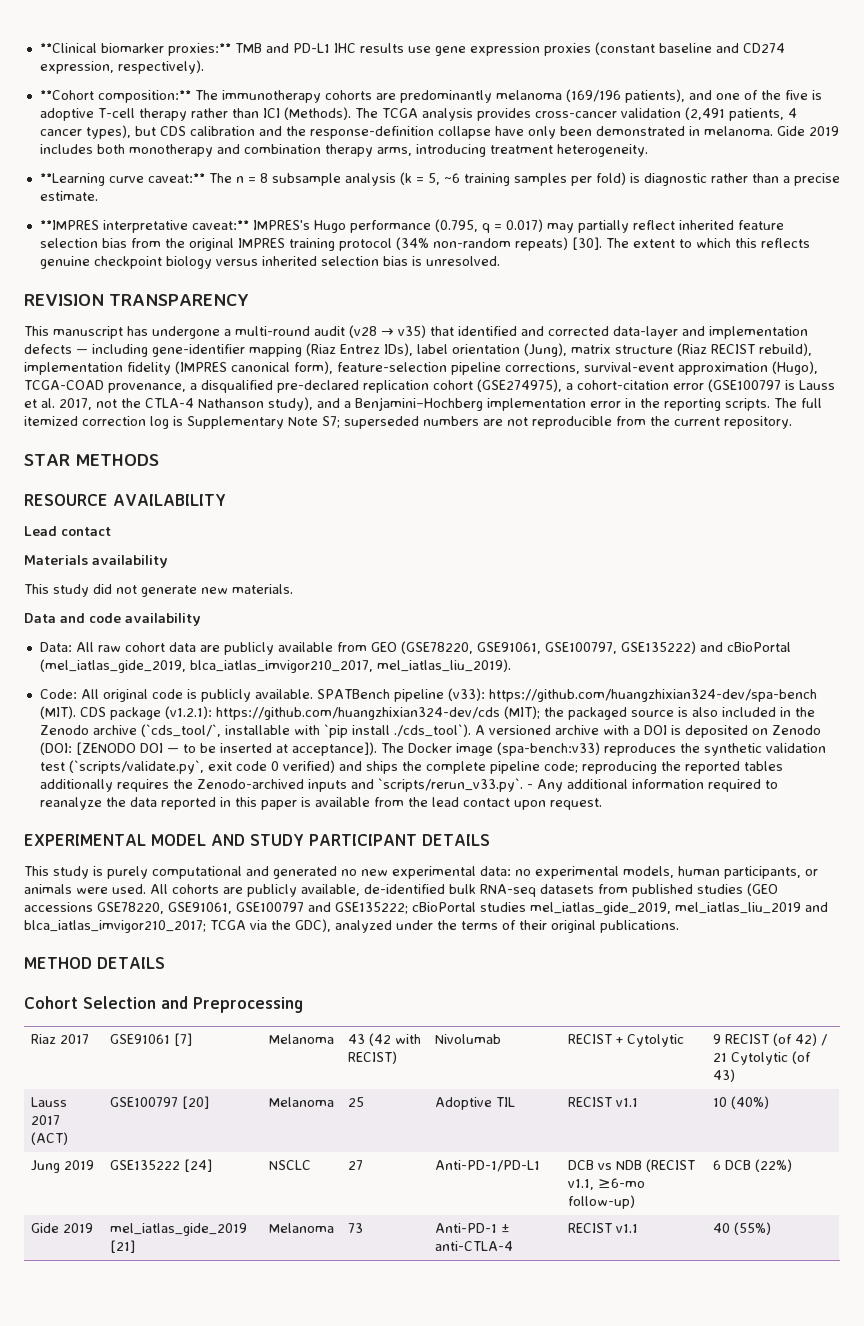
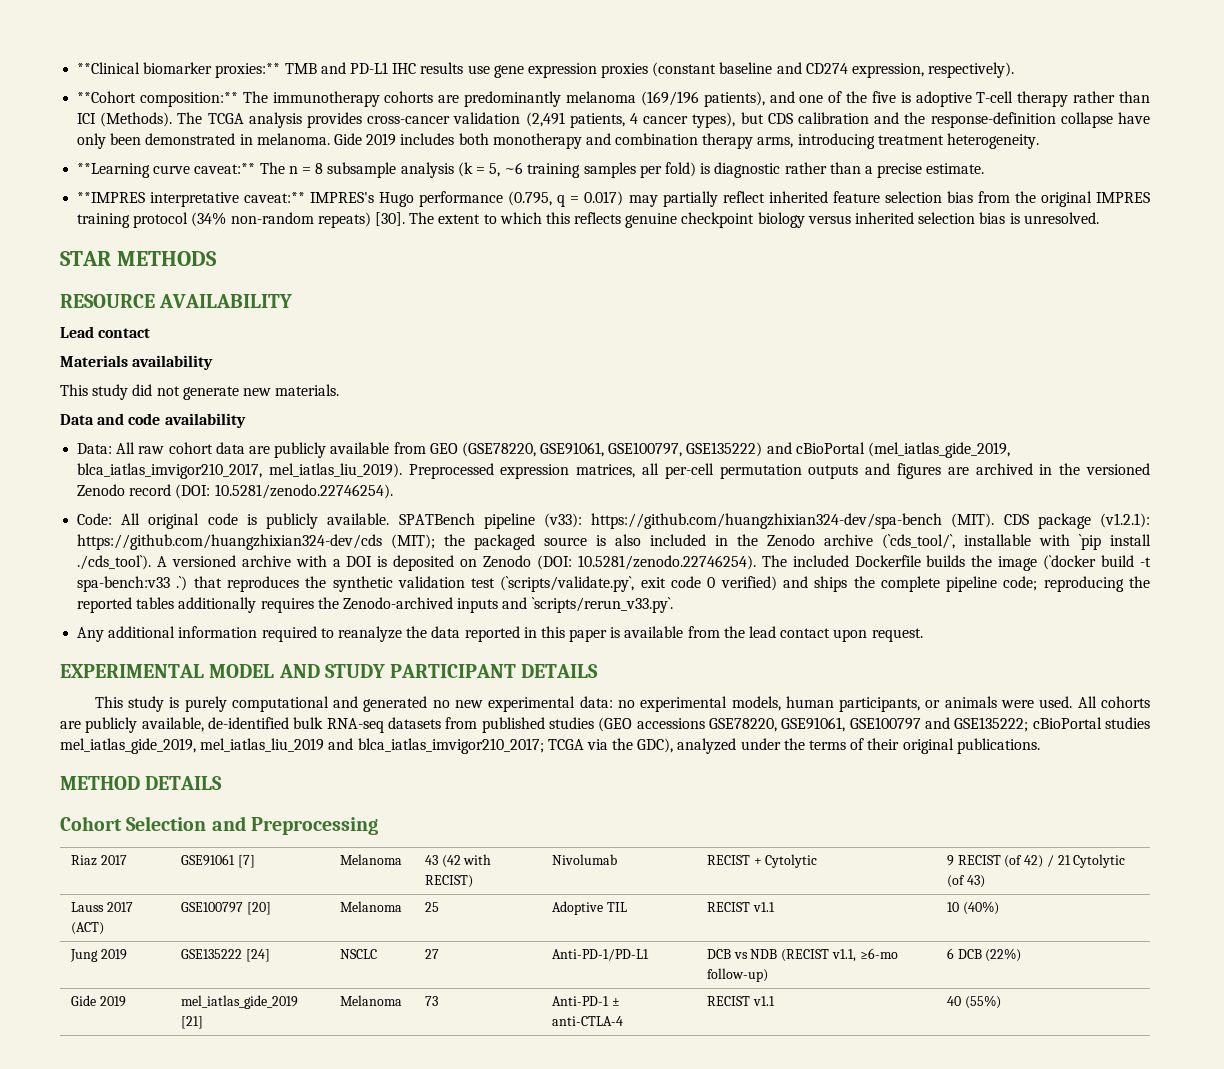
[24,294,249,306] [24,325,808,339] [24,343,812,357] [24,361,818,375] [24,379,835,393] [24,397,822,411] [24,416,792,429] // REVISION TRANSPARENCY // This manuscript has undergone a multi-round audit (v28 → v35) that identified and corrected data-layer and implementation defects — including gene-identifier mapping (Riaz Entrez IDs), label orientation (Jung), matrix structure (Riaz RECIST rebuild), implementation fidelity (IMPRES canonical form), feature-selection pipeline corrections, survival-event approximation (Hugo), TCGA-COAD provenance, a disqualified pre-declared replication cohort (GSE274975), a cohort-citation error (GSE100797 is Lauss et al. 2017, not the CTLA-4 Nathanson study), and a Benjamini–Hochberg implementation error in the reporting scripts. The full itemized correction log is Supplementary Note S7; superseded numbers are not reproducible from the current repository. -> (1099, 218) none
(511, 665) none -> [408,463,1150,479] [77,484,393,499] Preprocessed expression matrices, all per-cell permutation outputs and figures are archived in the versioned Zenodo record (DOI: 10.5281/zenodo.22746254).
[75,742,600,756] [ZENODO DOI — to be inserted at acceptance]). The Docker image (spa-bench:v33) -> [577,555,1152,571] [77,576,222,592] 10.5281/zenodo.22746254). The included Dockerfile builds the image (`docker build -t spa-bench:v33 .`) that
[526,784,533,789] - -> (673, 605) //

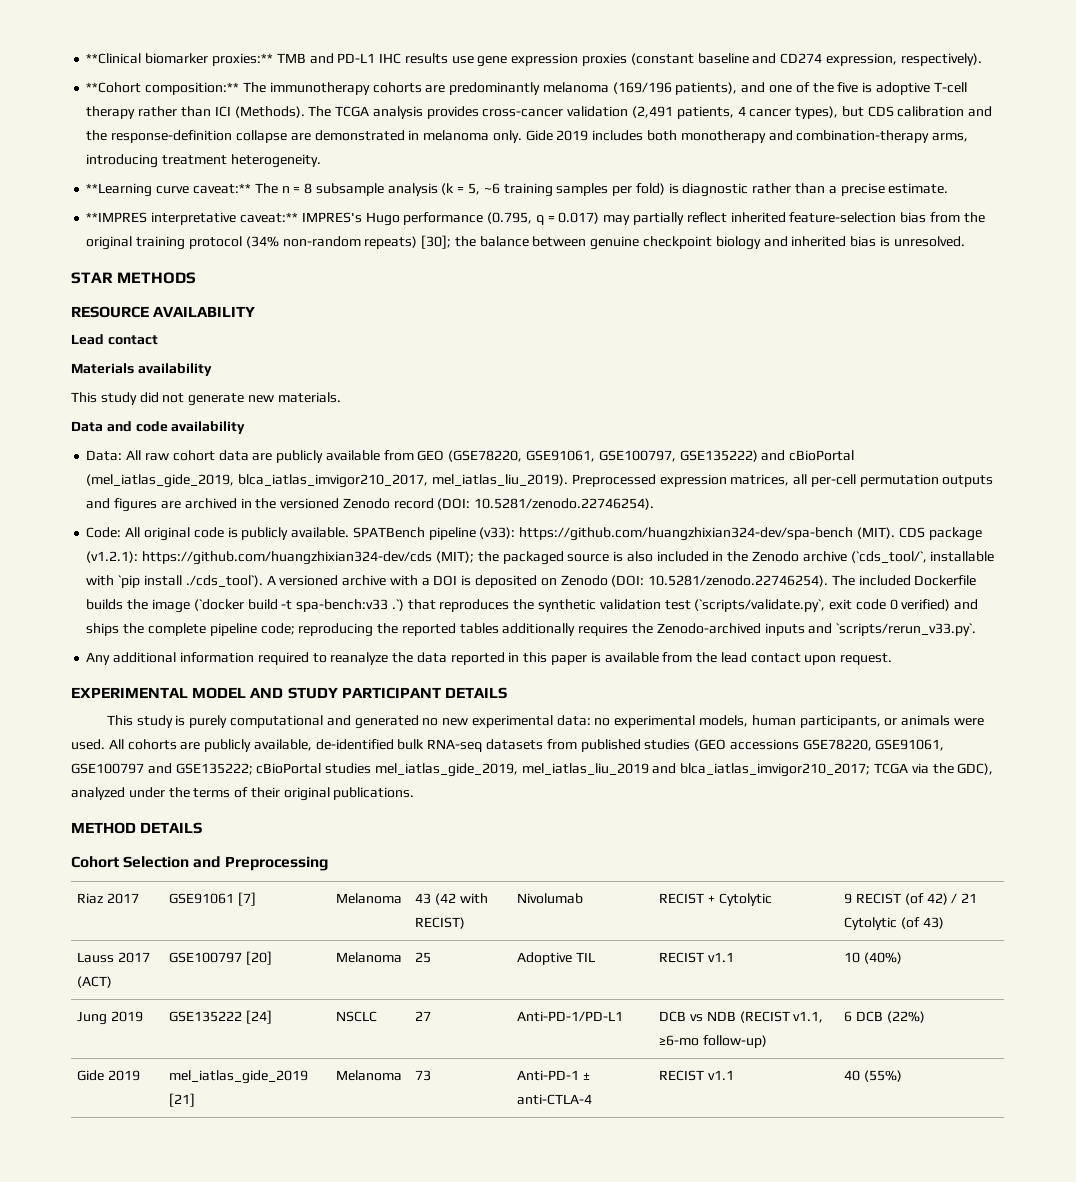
[1117,112,1150,124] [77,133,330,149] have only been demonstrated in melanoma. -> [290,130,522,143] are demonstrated in melanoma only.
[615,133,754,149] combination therapy -> [796,130,930,143] combination-therapy
[832,191,942,203] feature selection -> [789,212,897,223] feature-selection
[1096,192,1151,203] IMPRES -> (133, 243) none
[374,212,976,228] [30]. The extent to which this reflects genuine checkpoint biology versus inherited selection -> [421,235,847,250] [30]; the balance between genuine checkpoint biology and inherited

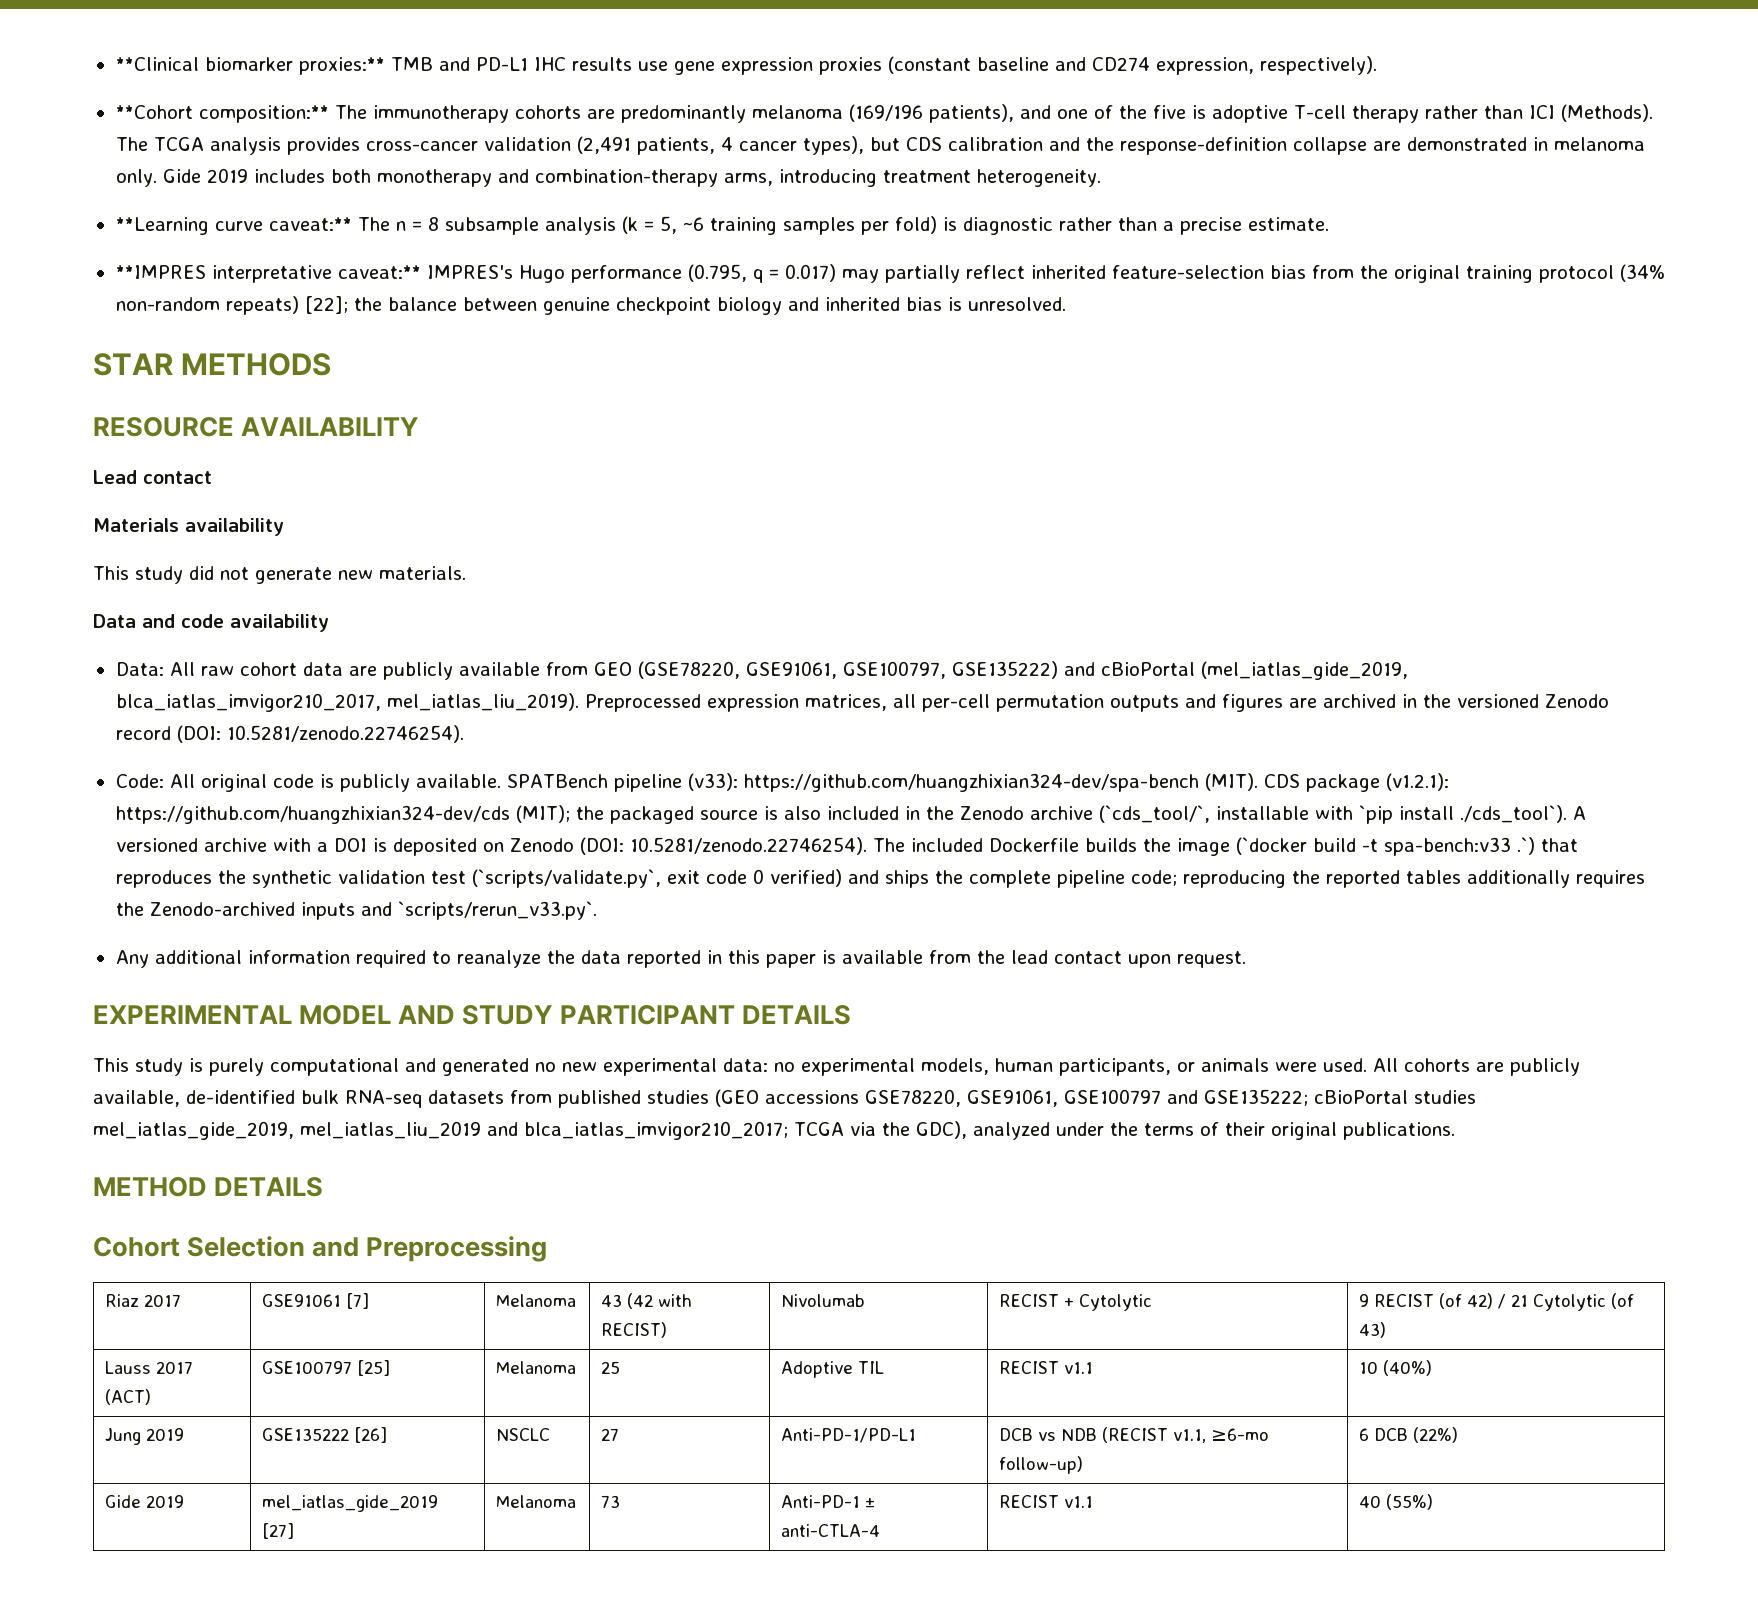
[421,235,452,249] [30]; -> [304,296,348,314] [22];
[246,951,273,965] [20] -> [356,1360,390,1376] [25]
[246,1010,273,1024] [24] -> [353,1427,387,1443] [26]
[169,1093,196,1107] [21] -> [261,1523,294,1539] [27]

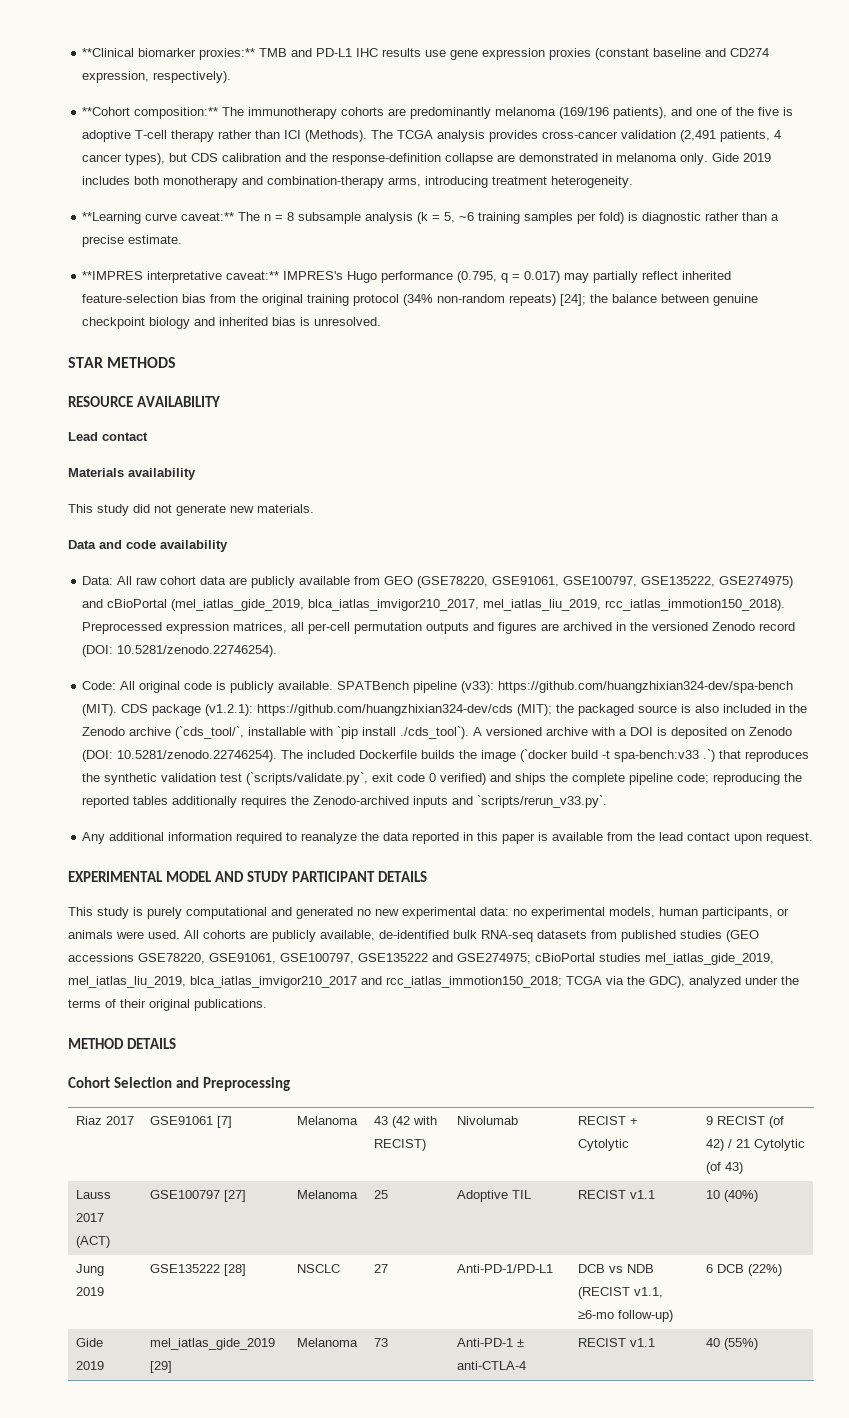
[304,296,348,314] [22]; -> [560,294,587,306] [24];
[951,661,1058,679] GSE135222) -> [641,576,794,588] GSE135222, GSE274975)
[386,693,579,711] mel_iatlas_liu_2019). -> [483,599,786,611] mel_iatlas_liu_2019, rcc_iatlas_immotion150_2018).
[1064,1089,1476,1106] [93,1121,788,1140] GSE100797 and GSE135222; cBioPortal studies mel_iatlas_gide_2019, mel_iatlas_liu_2019 and blca_iatlas_imvigor210_2017; -> [280,953,774,965] [68,976,562,988] GSE100797, GSE135222 and GSE274975; cBioPortal studies mel_iatlas_gide_2019, mel_iatlas_liu_2019, blca_iatlas_imvigor210_2017 and rcc_iatlas_immotion150_2018;
[356,1360,390,1376] [25] -> [224,1190,247,1202] [27]
[353,1427,387,1443] [26] -> [224,1264,247,1276] [28]
[261,1523,294,1539] [27] -> [150,1361,173,1373] [29]

